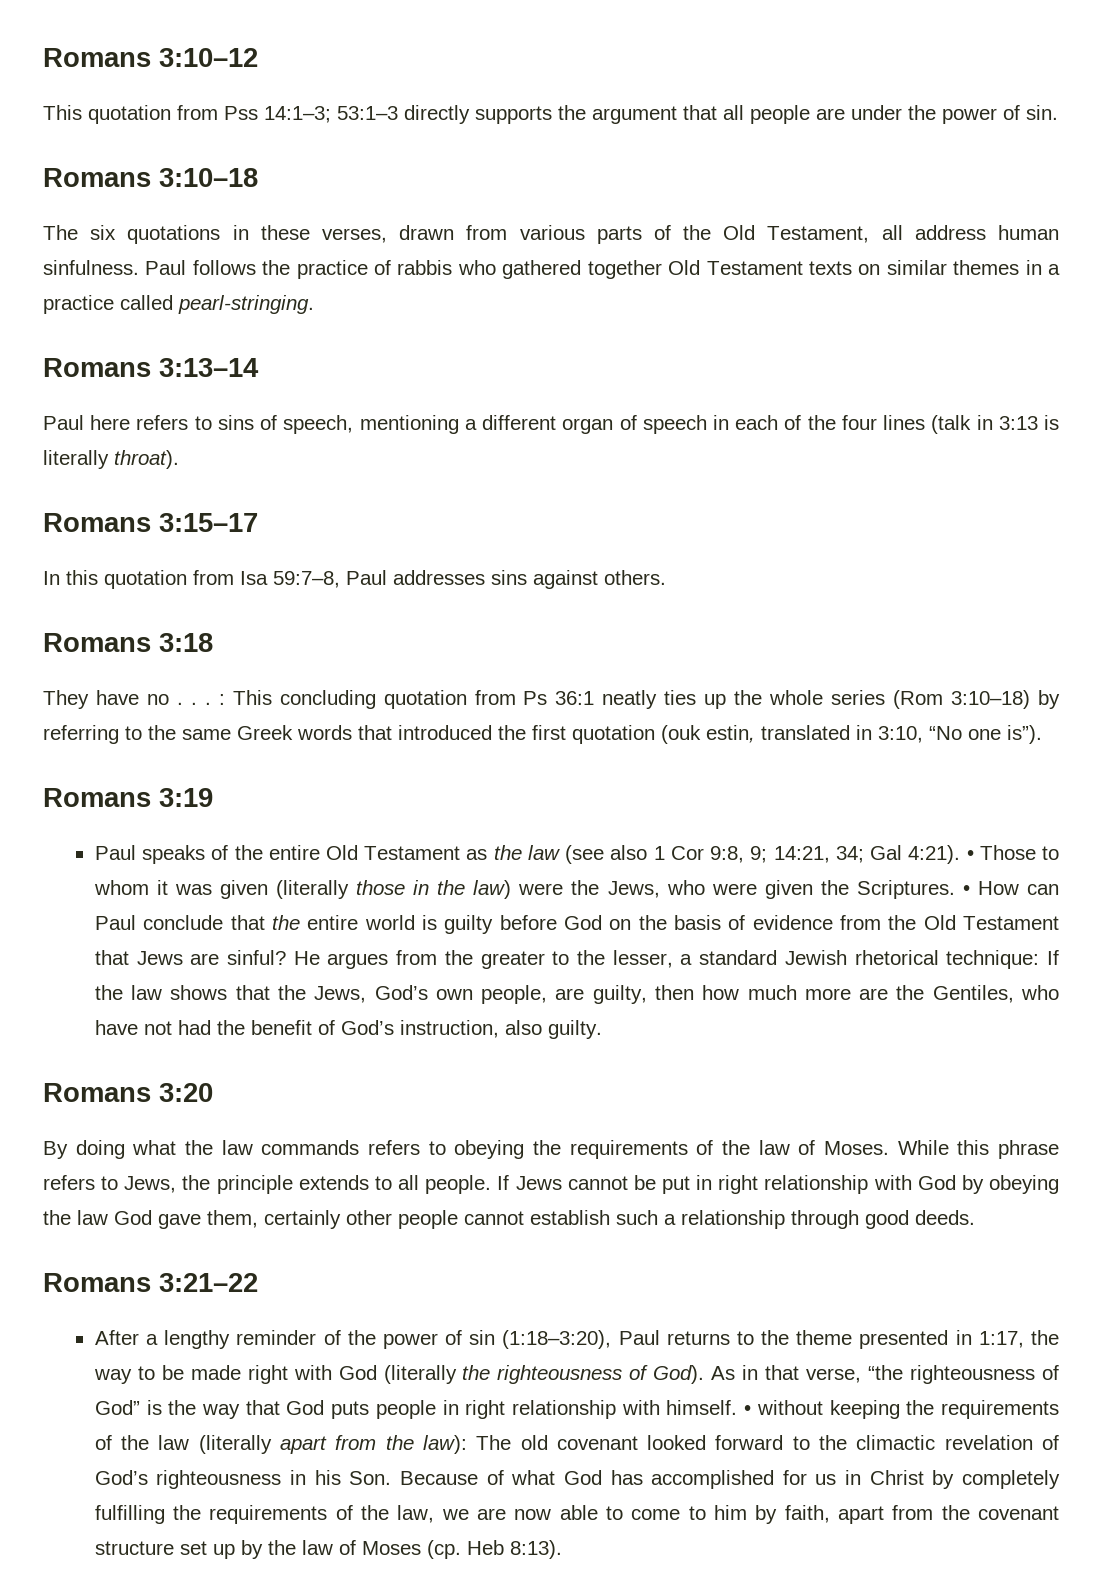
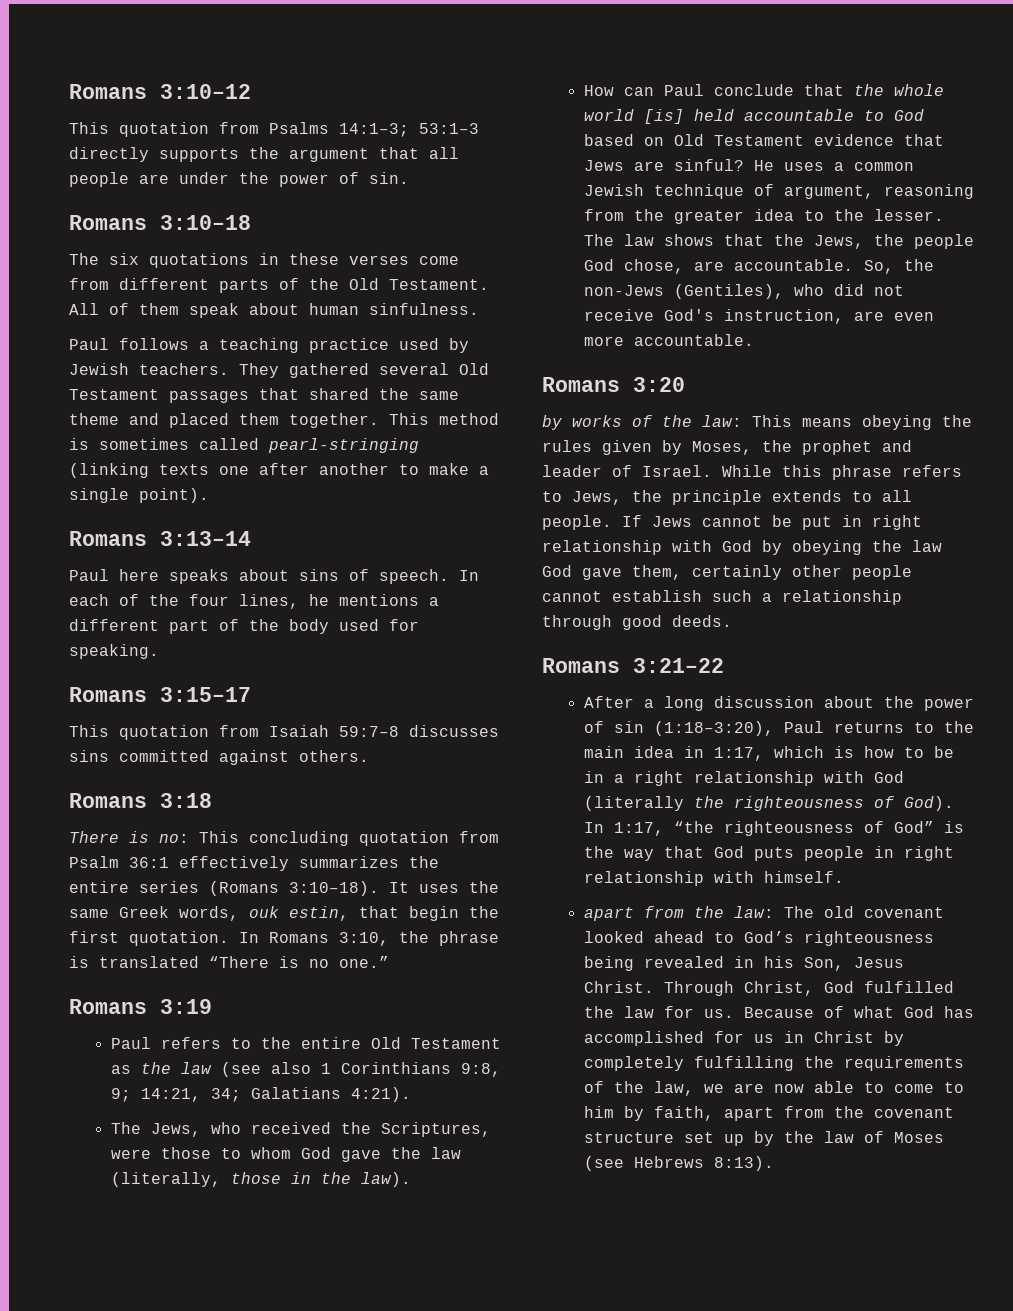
[224,106,258,120] Pss -> [269,122,329,134] Psalms
[321,225,986,244] verses, drawn from various parts of the Old Testament, all address -> [349,255,459,265] [69,278,489,293] [69,303,299,318] verses come from different parts of the Old Testament. All of them speak about
(139, 267) none -> (479, 309) //
[262,260,1060,279] [43,295,314,314] [43,358,259,377] [43,415,1060,434] [43,450,179,469] [43,513,258,532] [43,570,666,589] [43,633,213,652] [43,690,1061,709] [43,725,1042,744] the practice of rabbis who gathered together Old Testament texts on similar themes in a practice called pearl-stringing. // Romans 3:13–14 // Paul here refers to sins of speech, mentioning a different organ of speech in each of the four lines (talk in 3:13 is literally throat). // Romans 3:15–17 // In this quotation from Isa 59:7–8, Paul addresses sins against others. // Romans 3:18 // They have no . . . : This concluding quotation from Ps 36:1 neatly ties up the whole series (Rom 3:10–18) by referring to the same Greek words that introduced the first quotation (ouk estin, translated in 3:10, “No one is”). -> [199,338,469,353] [69,363,489,378] [69,388,459,403] [69,413,499,428] [69,438,419,453] [69,463,489,478] [69,488,209,503] [69,531,251,546] [69,569,479,584] [69,594,439,609] [69,619,419,634] [69,644,159,659] [69,687,251,702] [69,725,499,740] [69,750,369,765] [69,793,212,808] [69,831,499,846] [69,856,439,871] [69,881,499,896] [69,906,499,921] [69,931,499,946] [69,956,389,968] a teaching practice used by Jewish teachers. They gathered several Old Testament passages that shared the same theme and placed them together. This method is sometimes called pearl-stringing (linking texts one after another to make a single point). // Romans 3:13–14 // Paul here speaks about sins of speech. In each of the four lines, he mentions a different part of the body used for speaking. // Romans 3:15–17 // This quotation from Isaiah 59:7–8 discusses sins committed against others. // Romans 3:18 // There is no: This concluding quotation from Psalm 36:1 effectively summarizes the entire series (Romans 3:10–18). It uses the same Greek words, ouk estin, that begin the first quotation. In Romans 3:10, the phrase is translated “There is no one.”
[142,845,229,864] speaks of -> [160,1037,251,1049] refers to
[670,846,704,860] Cor -> [340,1062,451,1074] Corinthians
[870,845,903,860] Gal -> [250,1087,341,1099] Galatians
[966,845,1060,860] [93,880,970,899] • Those to whom it was given (literally those in the law) were the Jews, who were given the Scriptures. • -> [110,1122,491,1137] [110,1147,461,1162] [110,1172,411,1187] // The Jews, who received the Scriptures, were those to whom God gave the law (literally, those in the law). //
[307,915,1059,934] entire world is guilty before God on the basis of evidence from the Old Testament -> [893,84,944,96] [583,109,924,124] [583,134,894,146] whole world [is] held accountable to God based on Old Testament evidence
[327,953,389,969] argues -> [783,162,914,171] [583,184,974,199] uses a common Jewish technique of argument, reasoning
[552,950,1060,969] [94,985,123,1000] to the lesser, a standard Jewish rhetorical technique: If the -> [753,209,944,221] [583,234,614,246] idea to the lesser. The
[374,985,1059,1004] [94,1020,602,1039] [43,1083,213,1102] [43,1140,889,1159] God’s own people, are guilty, then how much more are the Gentiles, who have not had the benefit of God’s instruction, also guilty. // Romans 3:20 // By doing what the law commands refers to obeying the requirements of the law of Moses. -> [873,234,974,249] [583,259,934,274] [583,284,904,299] [583,309,934,324] [583,334,754,346] [542,377,685,392] [542,415,972,430] [542,440,912,455] [542,465,712,477] the people God chose, are accountable. So, the non-Jews (Gentiles), who did not receive God's instruction, are even more accountable. // Romans 3:20 // by works of the law: This means obeying the rules given by Moses, the prophet and leader of Israel.
[164,1330,341,1349] lengthy reminder of -> [663,696,874,711] long discussion about
[796,1330,1059,1349] [93,1365,288,1384] theme presented in 1:17, the way to be made right -> [583,746,954,761] [583,771,814,786] main idea in 1:17, which is how to be in a right relationship
[711,1365,862,1383] As in that verse, -> [583,822,664,836] In 1:17,
[744,1400,1060,1419] [94,1435,467,1454] • without keeping the requirements of the law (literally apart from the law): -> [583,906,774,921] // apart from the law:
[715,1435,1059,1450] [94,1470,392,1489] forward to the climactic revelation of God’s righteousness in his Son. -> [653,931,934,946] [583,956,904,971] [583,981,954,996] [583,1006,734,1018] ahead to God’s righteousness being revealed in his Son, Jesus Christ. Through Christ, God fulfilled the law for us.
[426,1540,504,1559] (cp. Heb -> [583,1156,704,1171] (see Hebrews

